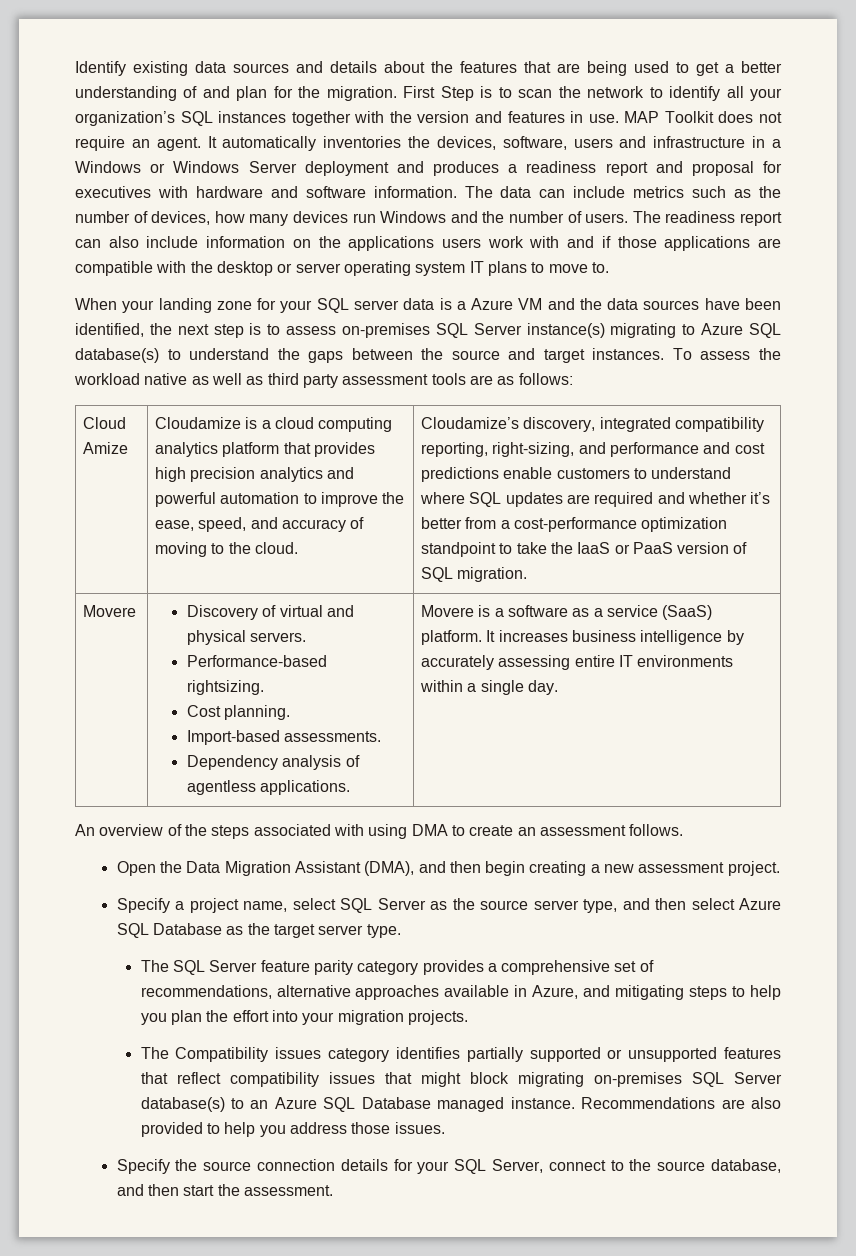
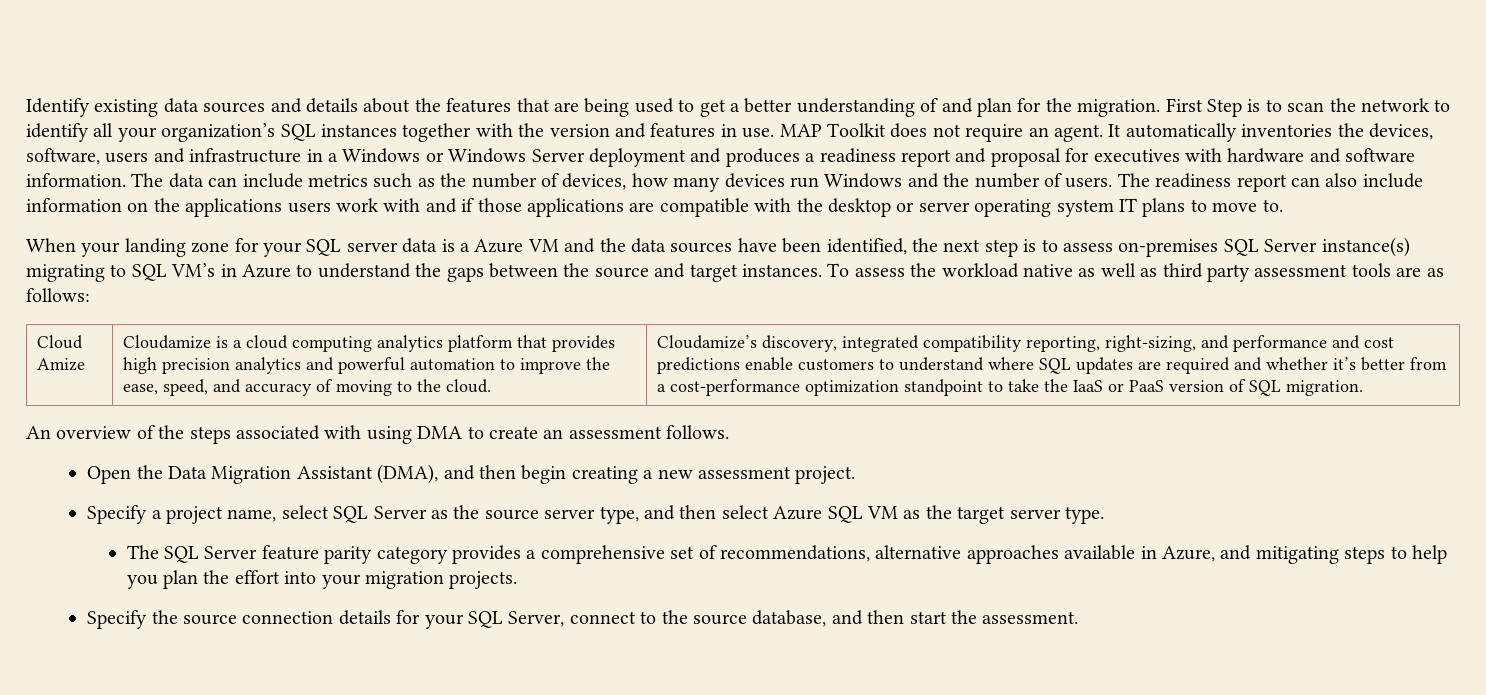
[701,323,781,338] [75,348,159,363] Azure SQL database(s) -> [131,263,291,281] SQL VM’s in Azure
[82,605,136,617] [186,605,354,620] [186,630,307,645] [186,655,327,667] [186,680,264,695] [186,705,291,720] [186,730,382,745] [186,755,360,770] [186,780,351,795] [420,605,713,620] [420,630,744,645] [420,655,734,670] [419,680,558,695] // Movere | Discovery of virtual and physical servers. // Performance-based rightsizing. // Cost planning. // Import-based assessments. // Dependency analysis of agentless applications. | Movere is a software as a service (SaaS) platform. It increases business intelligence by accurately assessing entire IT environments within a single day. -> (1363, 388) none
[152,923,222,935] Database -> [867,506,899,519] VM
[140,1047,781,1062] [140,1072,783,1087] [140,1097,782,1112] [140,1122,445,1137] // The Compatibility issues category identifies partially supported or unsupported features that reflect compatibility issues that might block migrating on-premises SQL Server database(s) to an Azure SQL Database managed instance. Recommendations are also provided to help you address those issues. -> (518, 580) none

